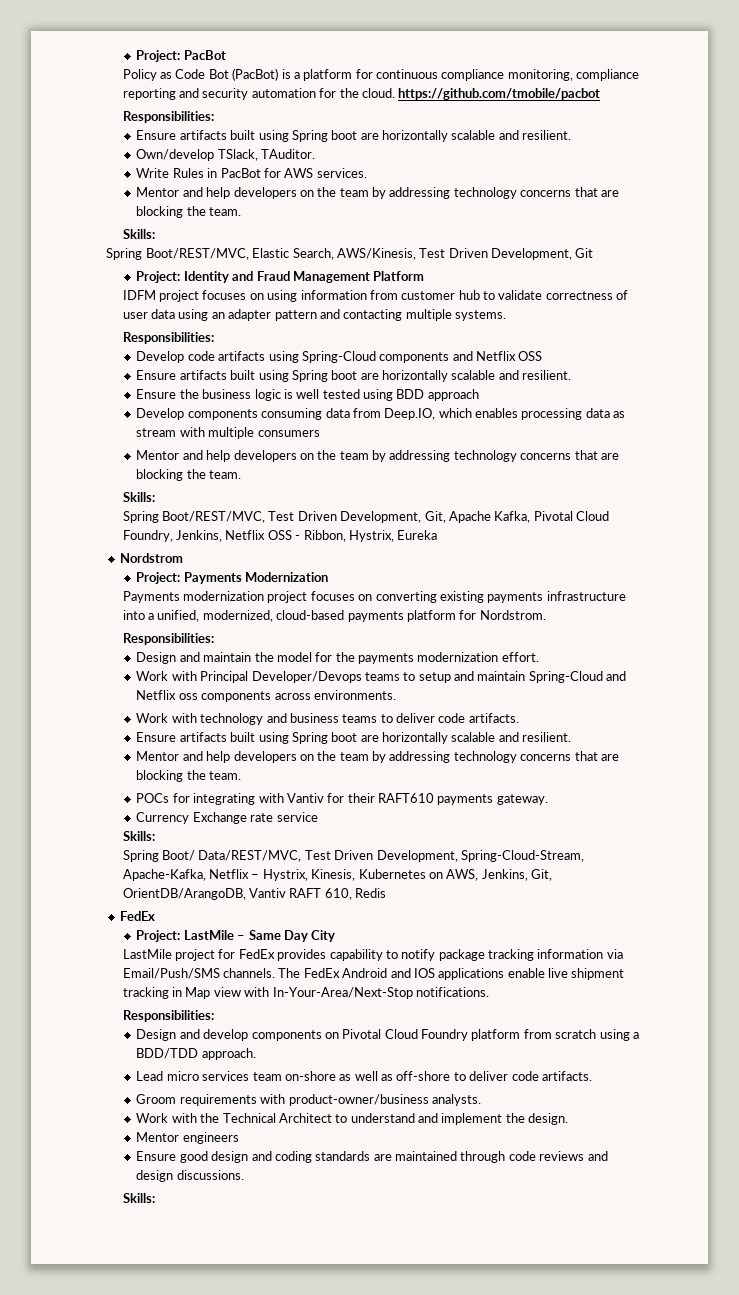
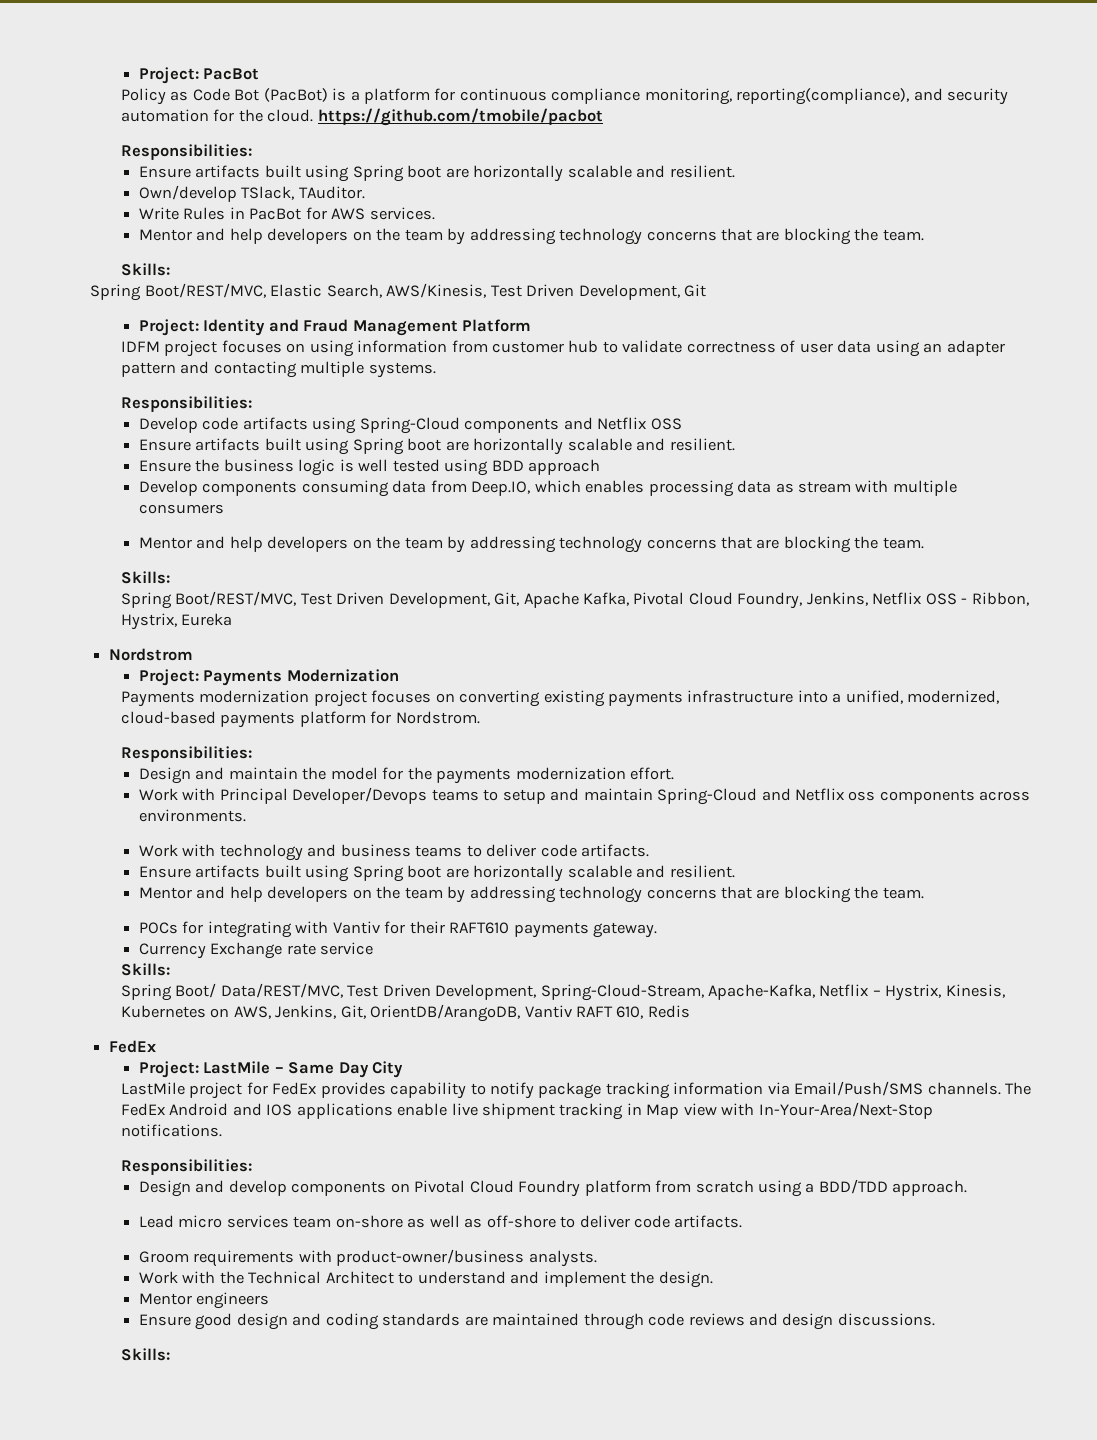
[576,69,640,81] [122,88,176,100] compliance reporting -> [736,88,910,105] reporting(compliance),

